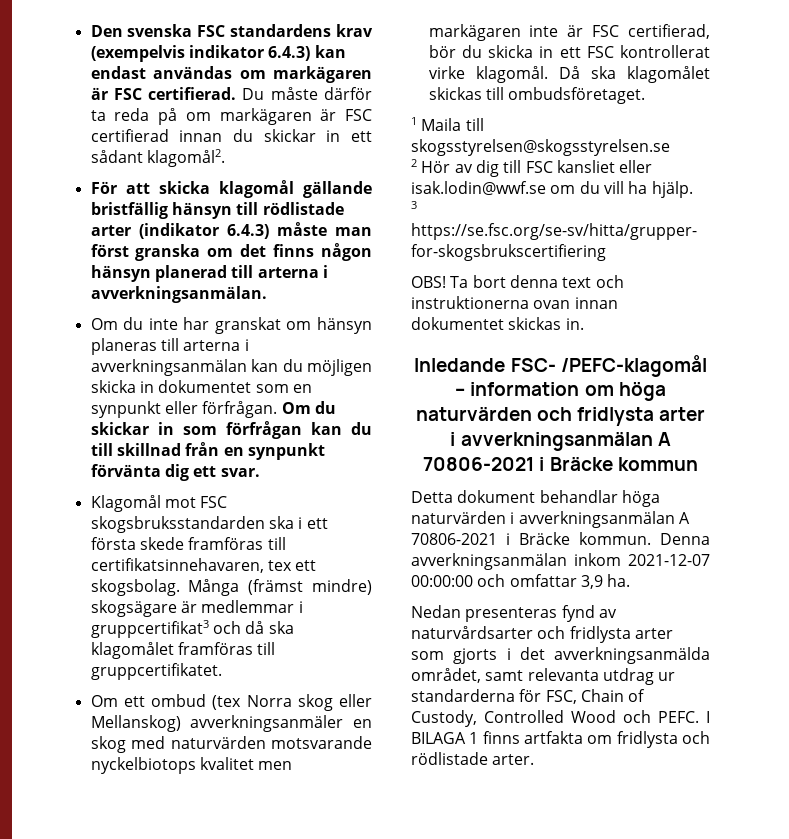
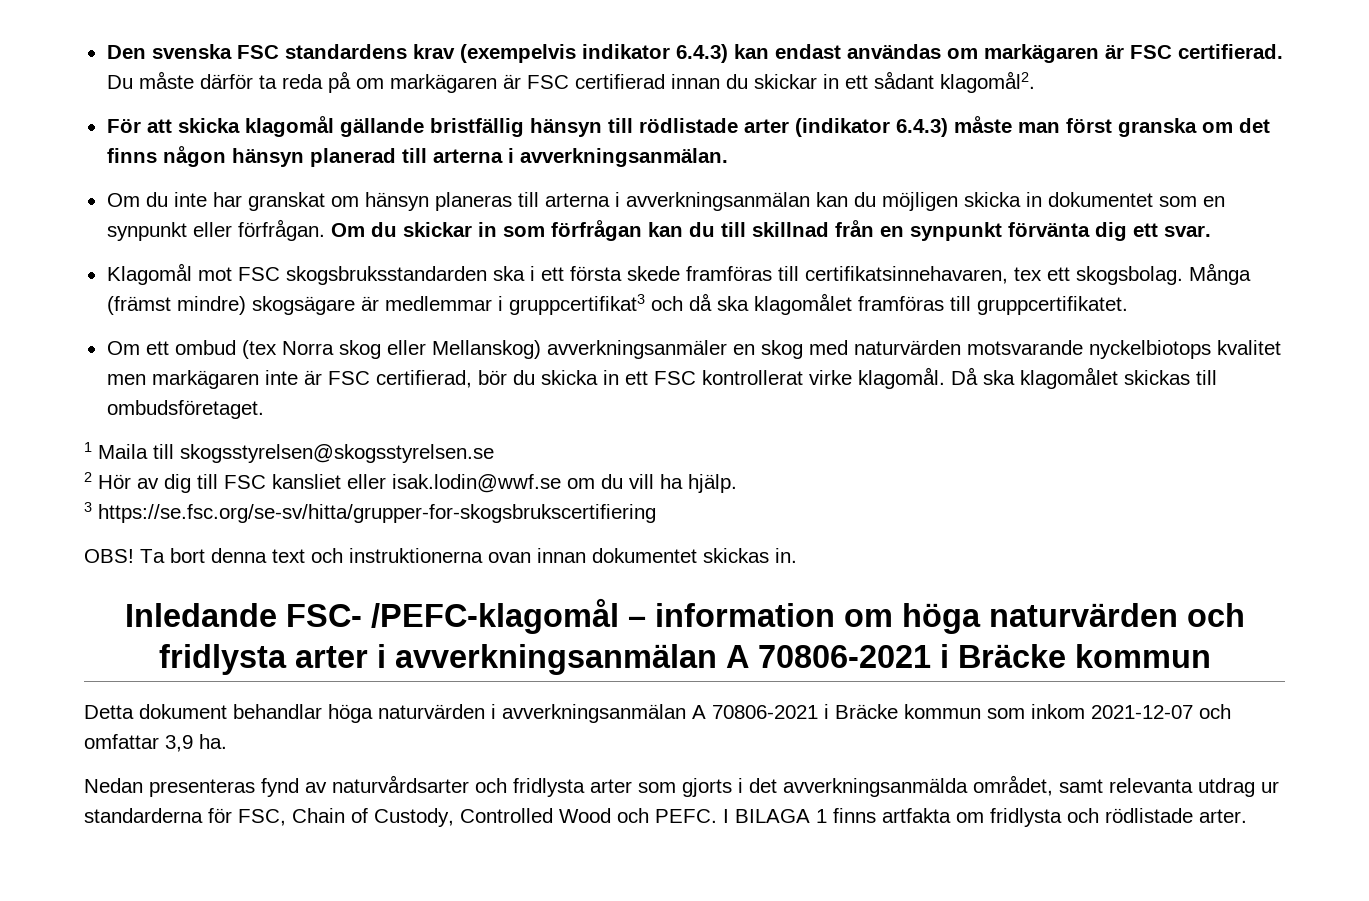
[579,532,710,545] [411,553,567,570] kommun. Denna avverkningsanmälan -> [904,704,1025,719] kommun som
[411,575,473,587] 00:00:00 -> (1193, 712) none

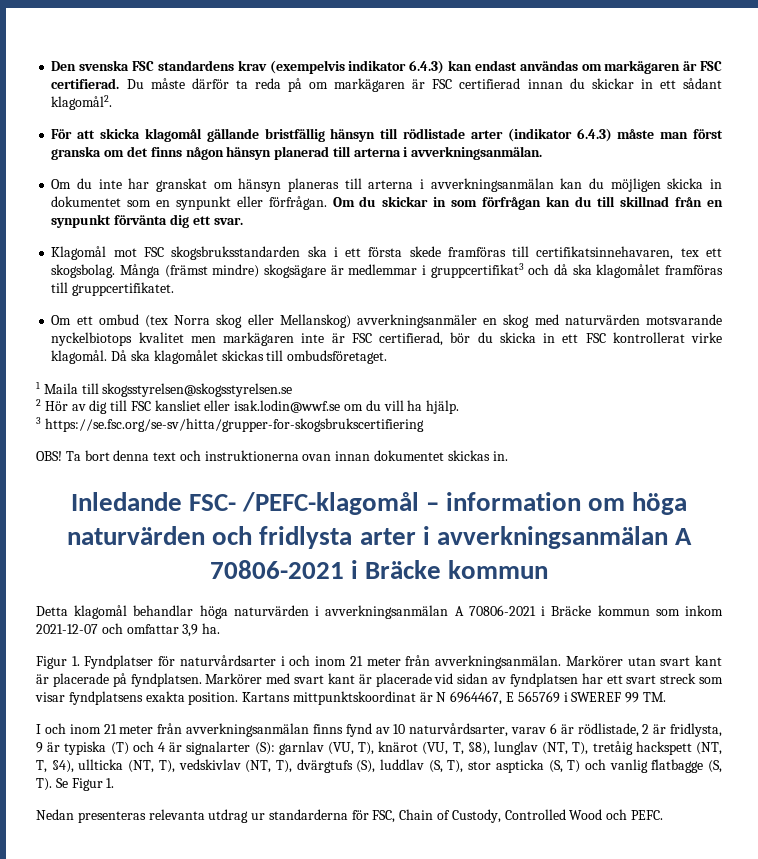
[139,704,227,719] dokument -> [74,605,128,619] klagomål
[84,775,1103,797] Nedan presenteras fynd av naturvårdsarter och fridlysta arter som gjorts i det avverkningsanmälda området, samt -> [36,655,723,669] [36,673,724,687] [35,691,666,705] [36,723,723,737] [36,741,722,755] [36,759,723,773] [36,778,115,791] [36,809,146,823] Figur 1. Fyndplatser för naturvårdsarter i och inom 21 meter från avverkningsanmälan. Markörer utan svart kant är placerade på fyndplatsen. Markörer med svart kant är placerade vid sidan av fyndplatsen har ett svart streck som visar fyndplatsens exakta position. Kartans mittpunktskoordinat är N 6964467, E 565769 i SWEREF 99 TM. // I och inom 21 meter från avverkningsanmälan finns fynd av 10 naturvårdsarter, varav 6 är rödlistade, 2 är fridlysta, 9 är typiska (T) och 4 är signalarter (S): garnlav (VU, T), knärot (VU, T, §8), lunglav (NT, T), tretåig hackspett (NT, T, §4), ullticka (NT, T), vedskivlav (NT, T), dvärgtufs (S), luddlav (S, T), stor aspticka (S, T) och vanlig flatbagge (S, T). Se Figur 1. // Nedan presenteras
[723,808,1247,827] I BILAGA 1 finns artfakta om fridlysta och rödlistade arter. -> (663, 815) none

